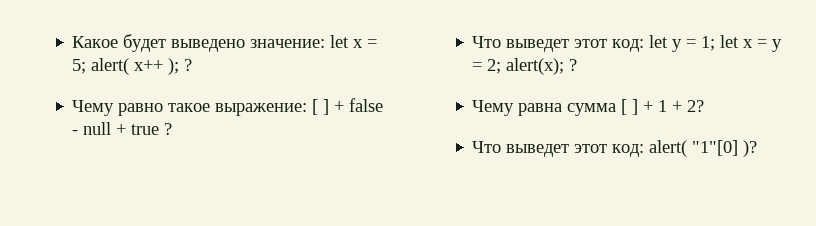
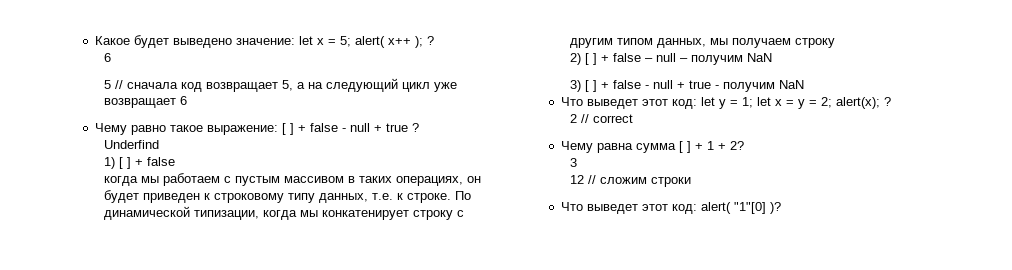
(193, 65) none -> [103,53,111,62] [103,78,457,92] [103,96,187,108] // 6 // 5 // сначала код возвращает 5, а на следующий цикл уже возвращает 6
(173, 129) none -> [103,140,159,149] [103,157,175,169] [103,173,481,186] [103,190,471,203] [103,206,464,220] [569,38,835,48] [569,53,772,65] [569,80,804,92] // Underfind // 1) [ ] + false // когда мы работаем с пустым массивом в таких операциях, он будет приведен к строковому типу данных, т.е. к строке. По динамической типизации, когда мы конкатенирует строку с другим типом данных, мы получаем строку // 2) [ ] + false – null – получим NaN // 3) [ ] + false - null + true - получим NaN
(578, 65) none -> [569,114,633,123] // 2 // correct
(705, 106) none -> [569,158,577,167] [569,175,691,187] // 3 // 12 // сложим строки

